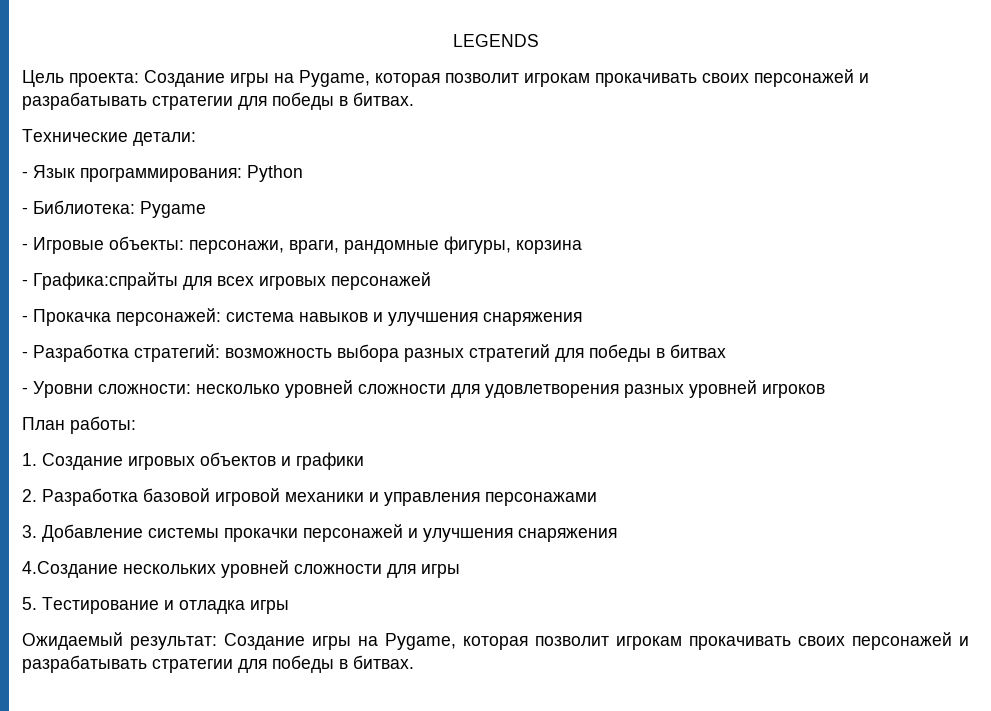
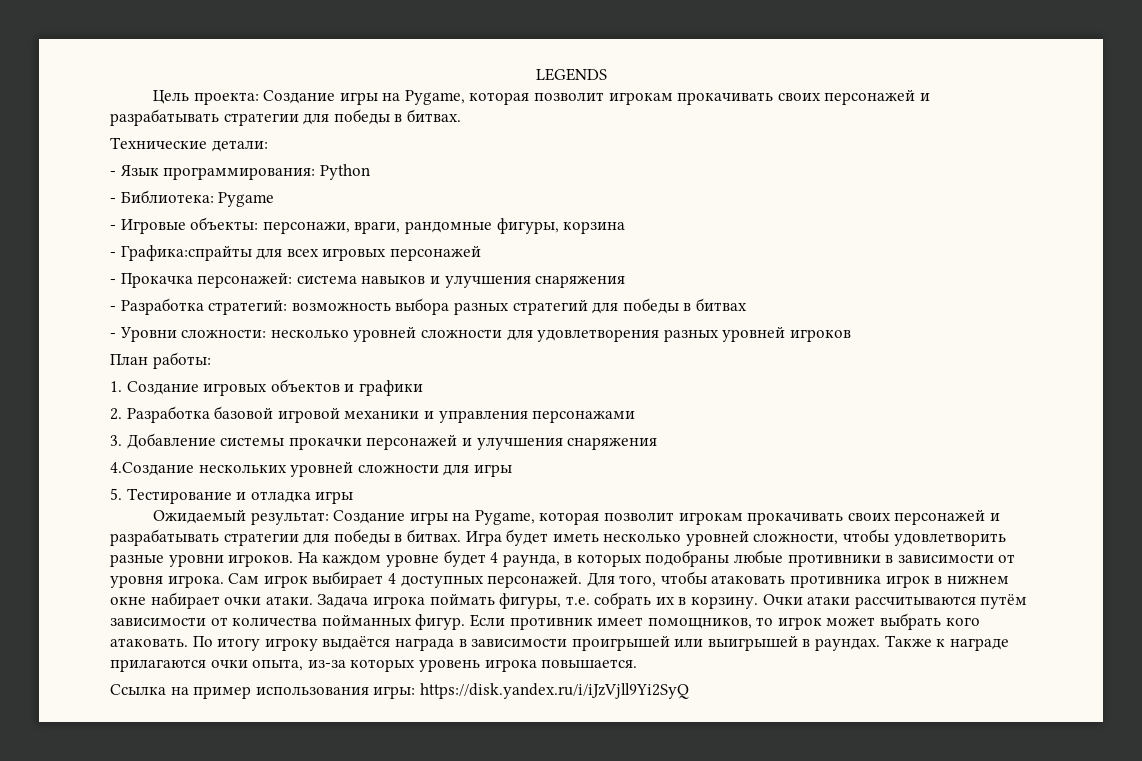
(414, 662) none -> [465,529,1006,546] [110,550,1016,567] [110,571,1009,588] [110,592,1028,609] [110,613,980,630] [110,635,1009,651] [110,659,638,672] [110,683,689,699] Игра будет иметь несколько уровней сложности, чтобы удовлетворить разные уровни игроков. На каждом уровне будет 4 раунда, в которых подобраны любые противники в зависимости от уровня игрока. Сам игрок выбирает 4 доступных персонажей. Для того, чтобы атаковать противника игрок в нижнем окне набирает очки атаки. Задача игрока поймать фигуры, т.е. собрать их в корзину. Очки атаки рассчитываются путём зависимости от количества пойманных фигур. Если противник имеет помощников, то игрок может выбрать кого атаковать. По итогу игроку выдаётся награда в зависимости проигрышей или выигрышей в раундах. Также к награде прилагаются очки опыта, из-за которых уровень игрока повышается. // Ссылка на пример использования игры: https://disk.yandex.ru/i/iJzVjll9Yi2SyQ

